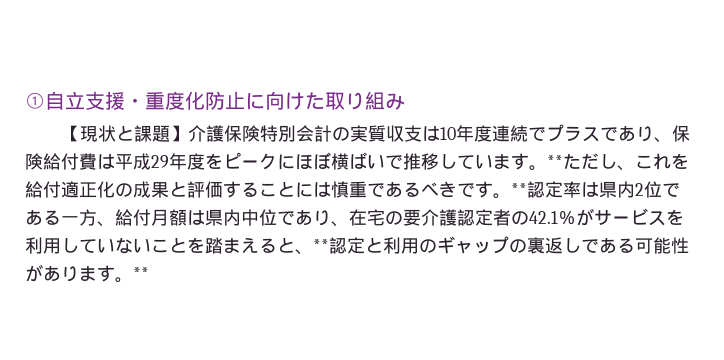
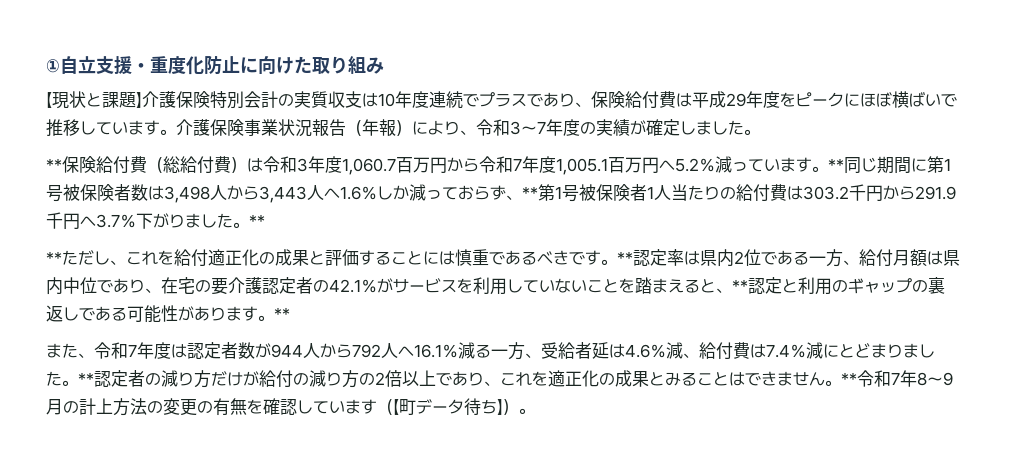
(547, 168) none -> [176,119,760,137] [46,156,951,175] [46,184,956,203] [46,212,265,230] 介護保険事業状況報告（年報）により、令和3〜7年度の実績が確定しました。 // **保険給付費（総給付費）は令和3年度1,060.7百万円から令和7年度1,005.1百万円へ5.2％減っています。**同じ期間に第1号被保険者数は3,498人から3,443人へ1.6％しか減っておらず、**第1号被保険者1人当たりの給付費は303.2千円から291.9千円へ3.7％下がりました。** //
(149, 273) none -> [46,342,935,360] [46,370,953,388] [46,398,535,416] // また、令和7年度は認定者数が944人から792人へ16.1％減る一方、受給者延は4.6％減、給付費は7.4％減にとどまりました。**認定者の減り方だけが給付の減り方の2倍以上であり、これを適正化の成果とみることはできません。**令和7年8〜9月の計上方法の変更の有無を確認しています（【町データ待ち】）。

